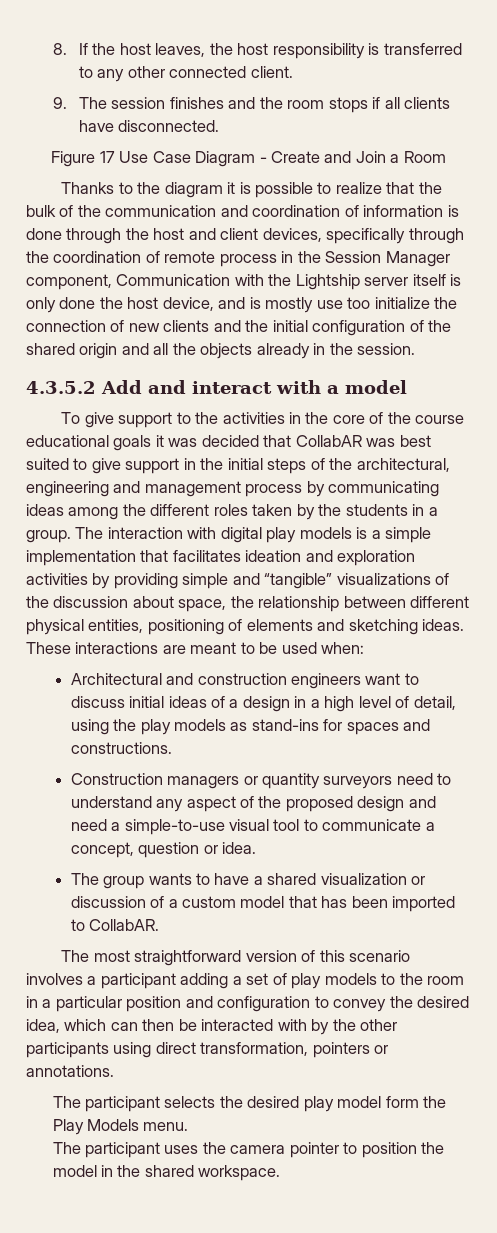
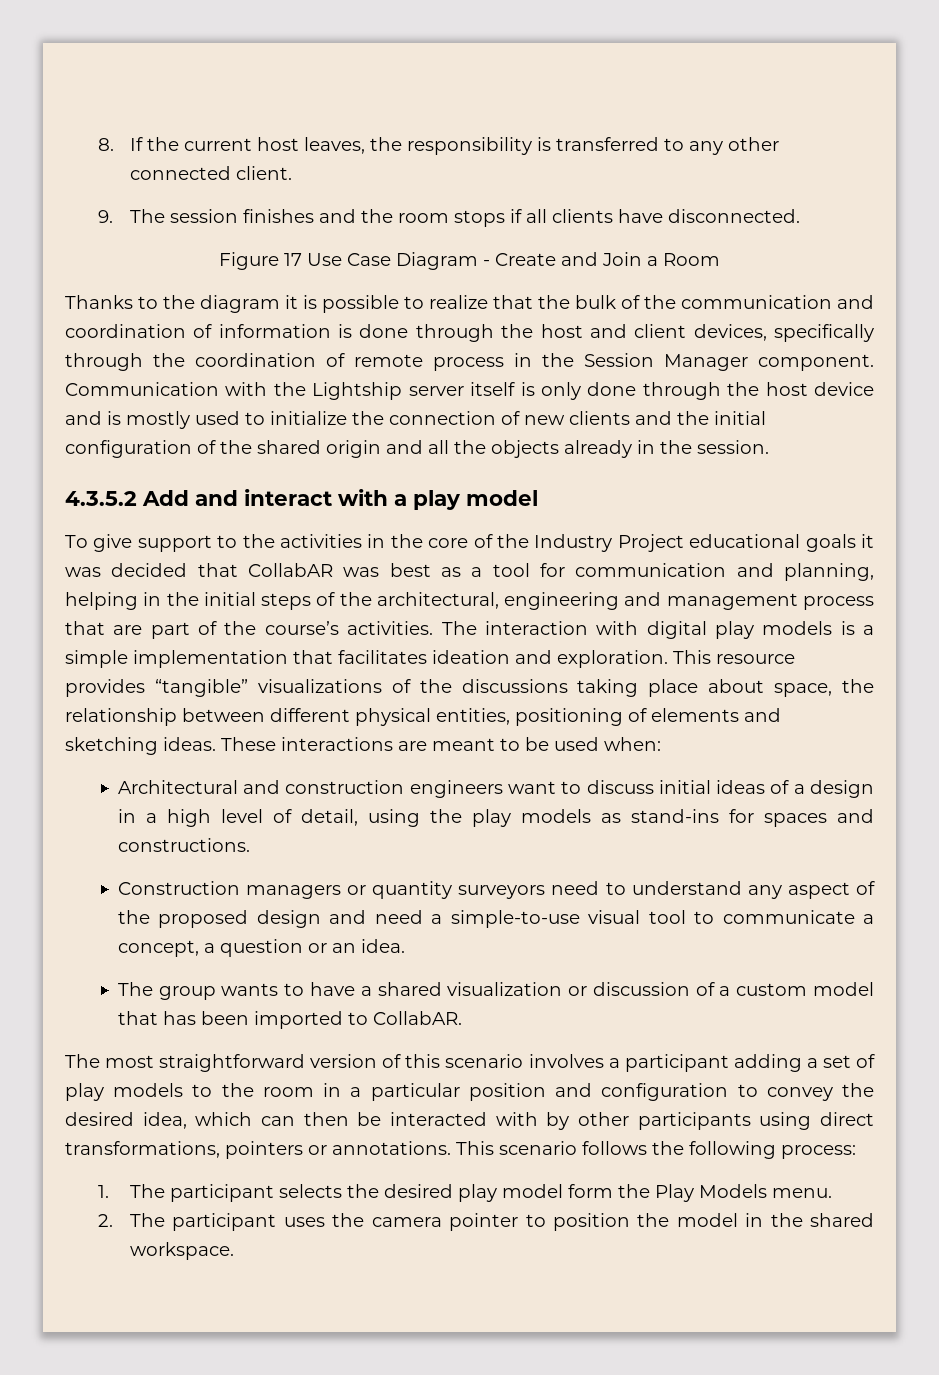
(116, 49) none -> [184,138,253,151] current
[237,43,269,55] host -> (403, 144) none
[26,274,112,290] component, -> [758,354,874,371] component.
[99,297,214,311] the host device, -> [642,382,874,400] through the host device
[316,297,371,309] use too -> [195,411,265,425] used to
(339, 389) none -> [413,490,461,510] play
[415,415,465,424] course -> [534,534,684,552] Industry Project
[26,458,180,474] suited to give support -> [440,563,874,581] [65,592,138,610] as a tool for communication and planning, helping
[306,481,440,497] [26,504,438,520] [26,530,71,543] by communicating ideas among the different roles taken by the students in a group. -> [65,621,434,639] that are part of the course’s activities.
[337,550,416,566] [26,573,260,589] exploration activities by providing simple and -> [557,650,795,668] [65,679,145,697] exploration. This resource provides
[53,596,129,608] discussion -> [461,679,699,697] discussions taking place
(134, 850) none -> [203,943,215,953] a
(218, 849) none -> [331,943,356,953] an
[332,1019,356,1031] the -> (570, 1121) none
[200,1042,309,1056] transformation, -> [65,1141,220,1158] transformations,
(114, 1071) // -> [456,1141,856,1159] [97,1185,109,1198] This scenario follows the following process: // 1.
(189, 1126) none -> [97,1214,113,1227] 2.

